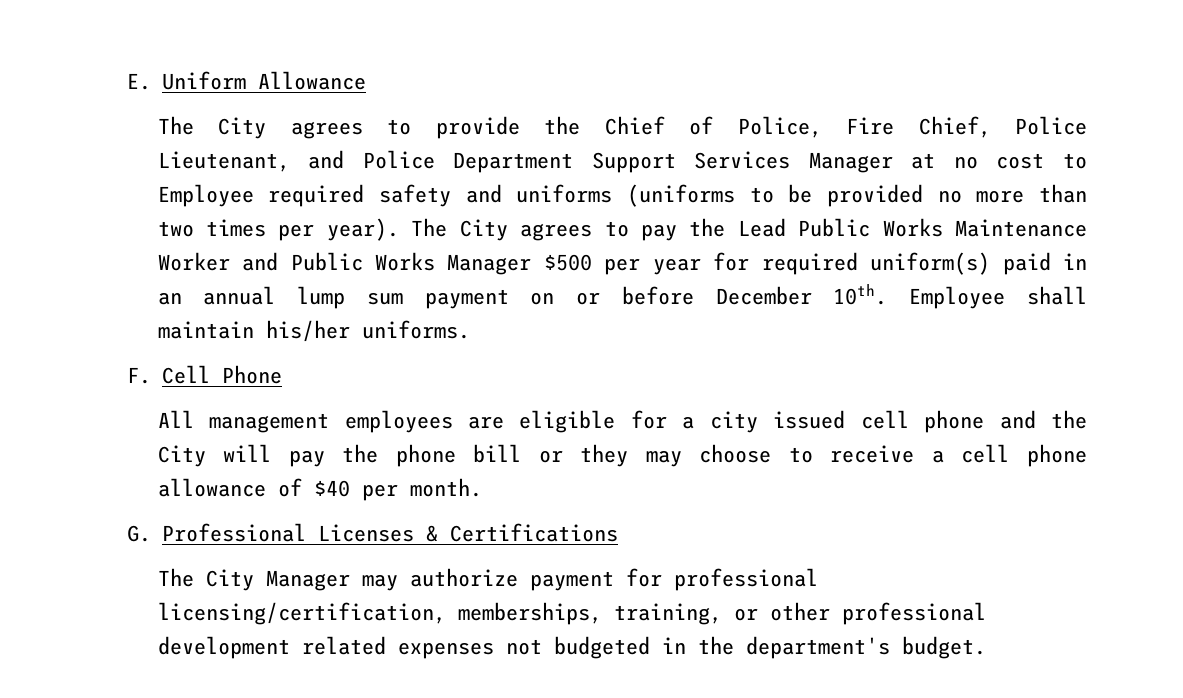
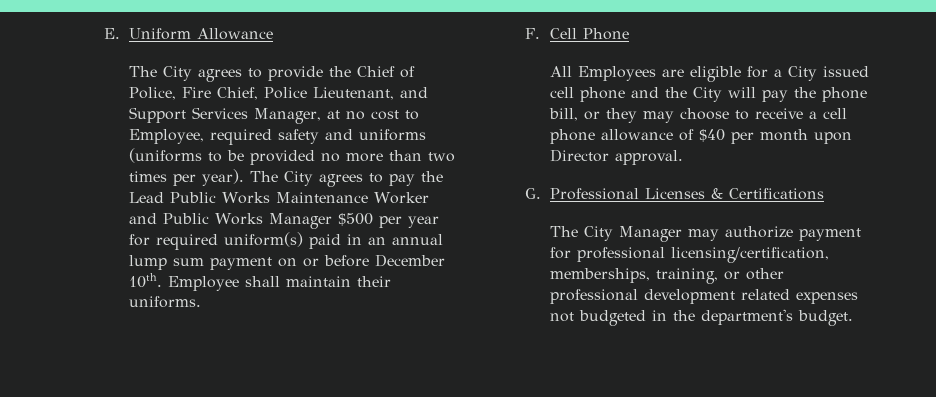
[362,150,574,173] Police Department -> (429, 92) none
[808,152,893,173] Manager -> [254,108,322,124] Manager,
[157,184,254,207] Employee -> [129,129,205,144] Employee,
[265,320,350,342] his/her -> [357,276,392,287] their
[209,410,453,433] management employees -> [578,66,657,81] Employees
[709,411,758,433] city -> [788,66,818,81] City
[473,444,522,463] bill -> [549,108,579,121] bill,
[409,478,482,497] month. -> [760,129,853,144] [550,149,684,165] month upon Director approval.

